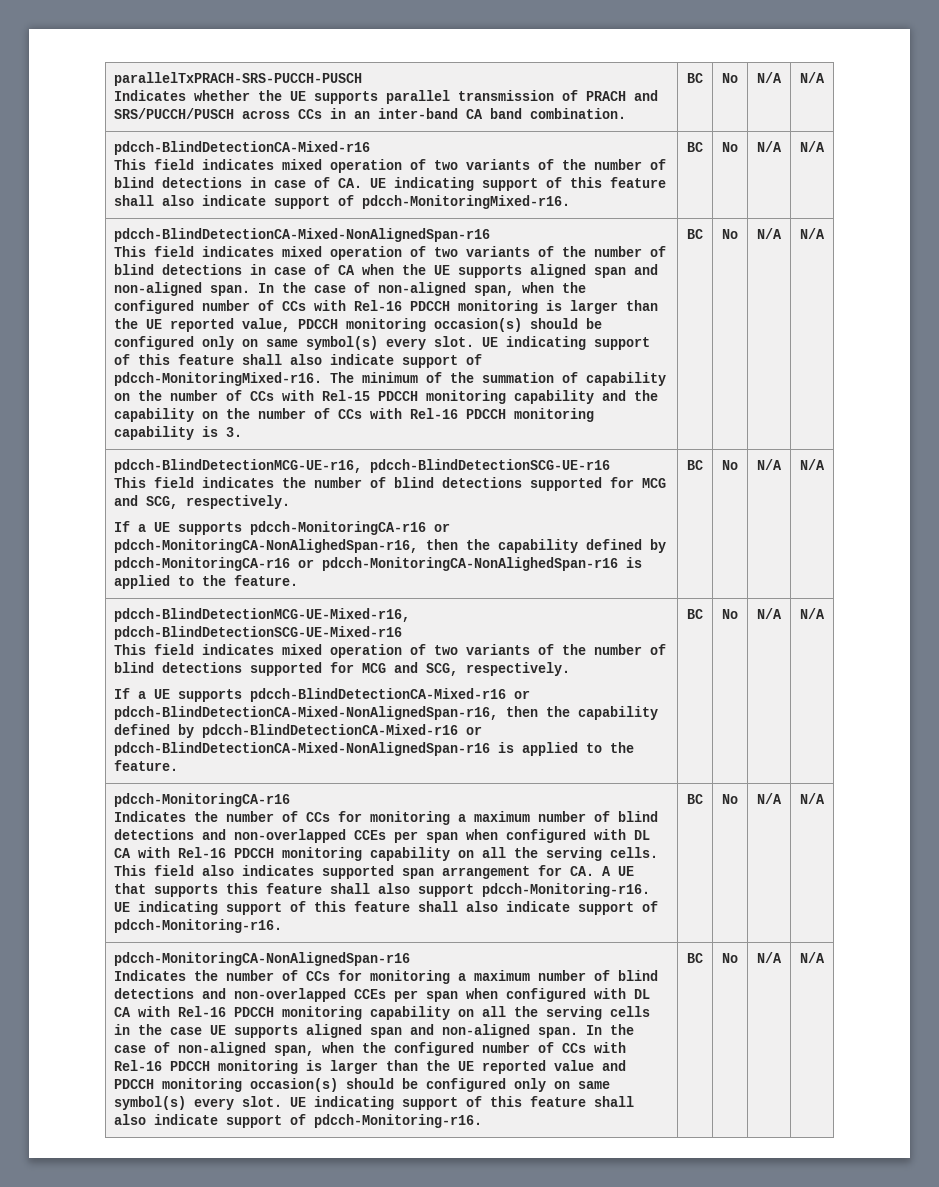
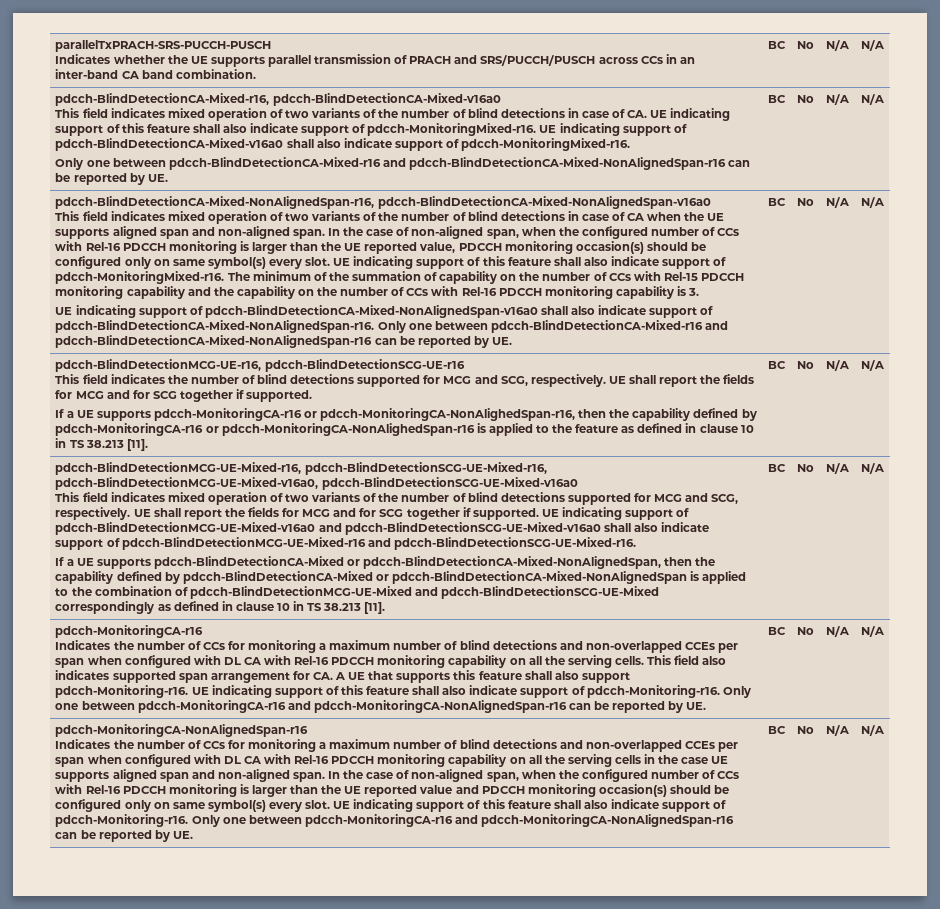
[113,141,370,155] pdcch-BlindDetectionCA-Mixed-r16 -> [55,93,501,106] pdcch-BlindDetectionCA-Mixed-r16, pdcch-BlindDetectionCA-Mixed-v16a0
[687,142,703,152] [722,142,738,152] [757,141,782,152] [800,141,825,152] [113,228,490,242] | BC | No | N/A | N/A // pdcch-BlindDetectionCA-Mixed-NonAlignedSpan-r16 -> [539,123,687,136] [55,138,631,151] [55,157,751,170] [55,173,168,185] [767,95,786,103] [796,95,814,103] [825,94,849,105] [860,94,884,105] [55,196,711,209] UE indicating support of pdcch-BlindDetectionCA-Mixed-v16a0 shall also indicate support of pdcch-MonitoringMixed-r16. // Only one between pdcch-BlindDetectionCA-Mixed-r16 and pdcch-BlindDetectionCA-Mixed-NonAlignedSpan-r16 can be reported by UE. | BC | No | N/A | N/A // pdcch-BlindDetectionCA-Mixed-NonAlignedSpan-r16, pdcch-BlindDetectionCA-Mixed-NonAlignedSpan-v16a0
(242, 432) none -> [55,305,714,318] [55,320,728,333] [55,335,512,348] // UE indicating support of pdcch-BlindDetectionCA-Mixed-NonAlignedSpan-v16a0 shall also indicate support of pdcch-BlindDetectionCA-Mixed-NonAlignedSpan-r16. Only one between pdcch-BlindDetectionCA-Mixed-r16 and pdcch-BlindDetectionCA-Mixed-NonAlignedSpan-r16 can be reported by UE.
(290, 502) none -> [608,374,755,387] [55,389,313,402] UE shall report the fields for MCG and for SCG together if supported.
[233,575,298,586] feature. -> [575,423,754,433] [55,438,148,451] feature as defined in clause 10 in TS 38.213 [11].
[113,626,402,640] pdcch-BlindDetectionSCG-UE-Mixed-r16 -> [304,462,547,475] [55,477,578,490] pdcch-BlindDetectionSCG-UE-Mixed-r16, pdcch-BlindDetectionMCG-UE-Mixed-v16a0, pdcch-BlindDetectionSCG-UE-Mixed-v16a0
[113,688,530,702] [113,706,658,720] [113,724,482,738] [113,742,634,756] [113,760,178,771] // If a UE supports pdcch-BlindDetectionCA-Mixed-r16 or pdcch-BlindDetectionCA-Mixed-NonAlignedSpan-r16, then the capability defined by pdcch-BlindDetectionCA-Mixed-r16 or pdcch-BlindDetectionCA-Mixed-NonAlignedSpan-r16 is applied to the feature. -> [133,507,690,520] [55,522,709,535] [55,537,636,550] [55,556,716,569] [55,571,747,584] [55,586,660,599] [55,601,386,614] UE shall report the fields for MCG and for SCG together if supported. UE indicating support of pdcch-BlindDetectionMCG-UE-Mixed-v16a0 and pdcch-BlindDetectionSCG-UE-Mixed-v16a0 shall also indicate support of pdcch-BlindDetectionMCG-UE-Mixed-r16 and pdcch-BlindDetectionSCG-UE-Mixed-r16. // If a UE supports pdcch-BlindDetectionCA-Mixed or pdcch-BlindDetectionCA-Mixed-NonAlignedSpan, then the capability defined by pdcch-BlindDetectionCA-Mixed or pdcch-BlindDetectionCA-Mixed-NonAlignedSpan is applied to the combination of pdcch-BlindDetectionMCG-UE-Mixed and pdcch-BlindDetectionSCG-UE-Mixed correspondingly as defined in clause 10 in TS 38.213 [11].
(282, 926) none -> [722,686,751,698] [55,700,707,713] Only one between pdcch-MonitoringCA-r16 and pdcch-MonitoringCA-NonAlignedSpan-r16 can be reported by UE.
(482, 1121) none -> [191,814,735,827] [55,830,193,842] Only one between pdcch-MonitoringCA-r16 and pdcch-MonitoringCA-NonAlignedSpan-r16 can be reported by UE.

